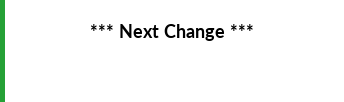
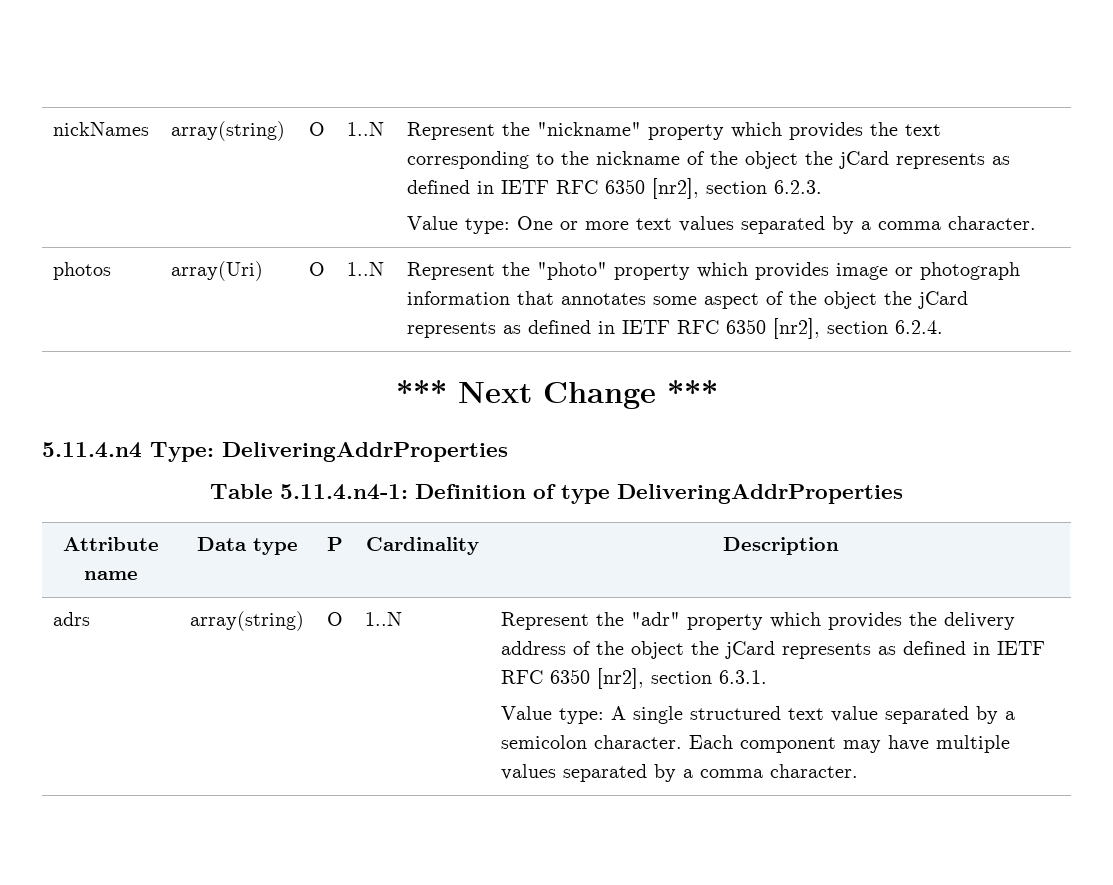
[90,24,254,41] *** Next Change *** -> [52,122,149,136] [170,121,285,141] [309,122,325,136] [346,122,384,136] [406,122,941,140] [406,151,1010,169] [406,178,822,199] [406,216,1036,234] [52,262,111,280] [170,261,263,281] [309,262,325,276] [346,262,384,276] [406,262,1020,280] [406,291,968,309] [406,318,943,339] [395,380,718,409] [42,442,508,462] [210,484,903,504] [63,537,159,551] [84,571,138,580] [197,537,298,555] [327,537,343,551] [366,537,479,555] [722,537,839,555] [52,612,90,626] [189,611,304,631] [327,612,343,626] [364,612,402,626] [500,612,1015,630] [500,641,1045,659] [500,668,767,689] [500,706,1015,724] [500,735,1010,753] [500,764,858,782] nickNames | array(string) | O | 1..N | Represent the "nickname" property which provides the text corresponding to the nickname of the object the jCard represents as defined in IETF RFC 6350 [nr2], section 6.2.3. // Value type: One or more text values separated by a comma character. // photos | array(Uri) | O | 1..N | Represent the "photo" property which provides image or photograph information that annotates some aspect of the object the jCard represents as defined in IETF RFC 6350 [nr2], section 6.2.4. // *** Next Change *** // 5.11.4.n4 Type: DeliveringAddrProperties // Table 5.11.4.n4-1: Definition of type DeliveringAddrProperties // Attribute name | Data type | P | Cardinality | Description // adrs | array(string) | O | 1..N | Represent the "adr" property which provides the delivery address of the object the jCard represents as defined in IETF RFC 6350 [nr2], section 6.3.1. // Value type: A single structured text value separated by a semicolon character. Each component may have multiple values separated by a comma character.

